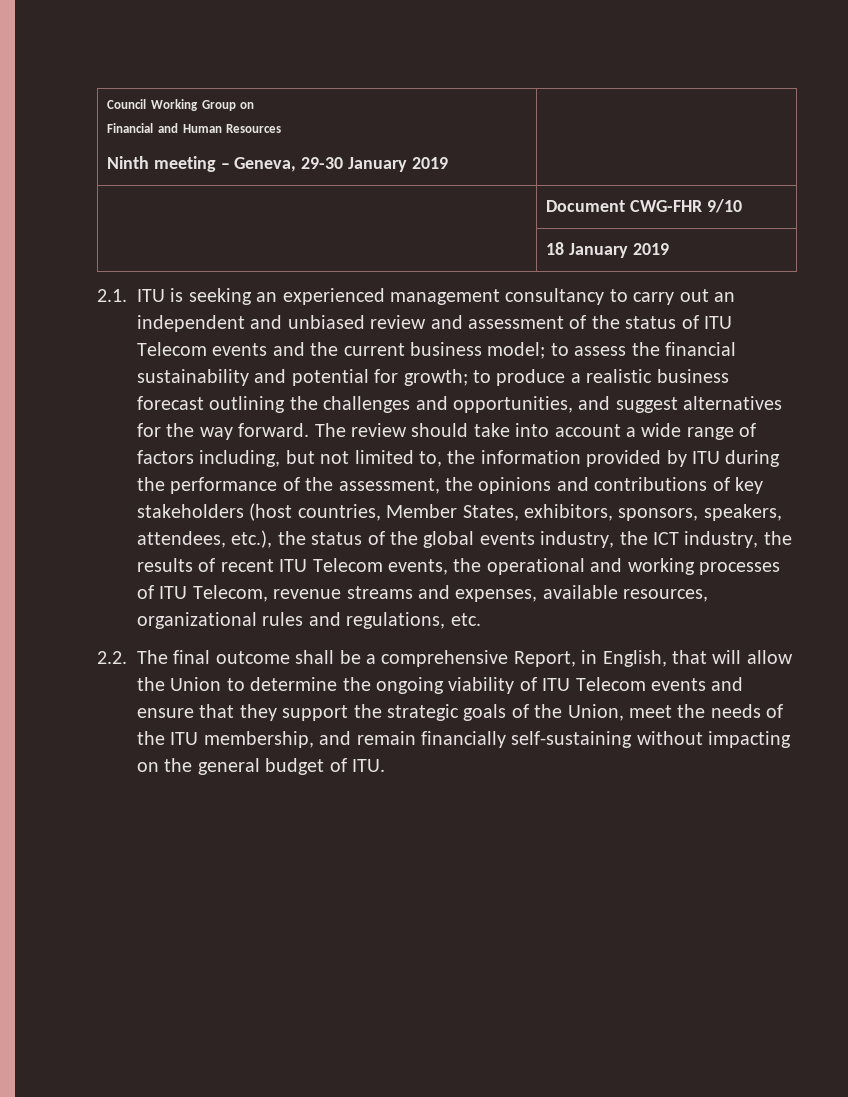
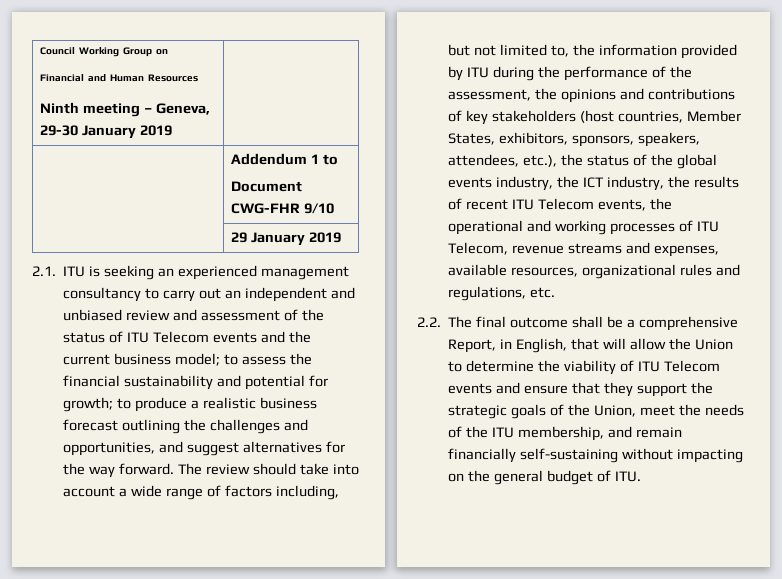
(449, 163) none -> [230,153,338,165] Addendum 1 to //
[545,242,564,255] 18 -> [230,232,247,243] 29
[376,677,444,694] ongoing -> (561, 366) none

